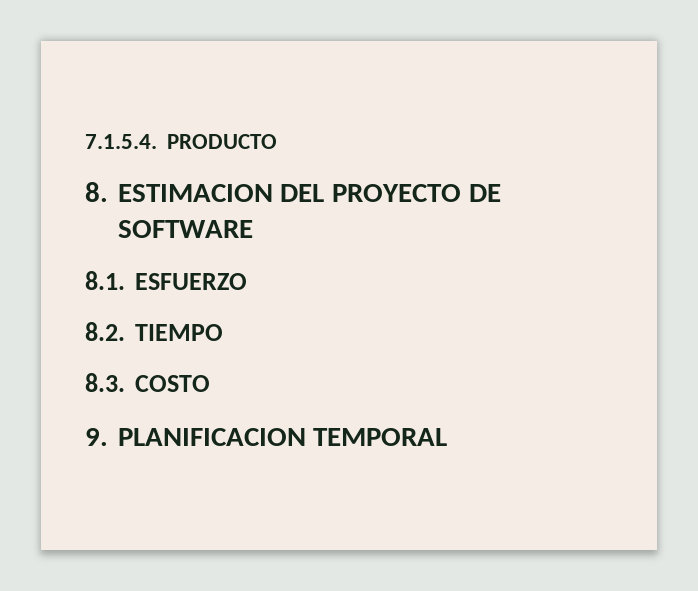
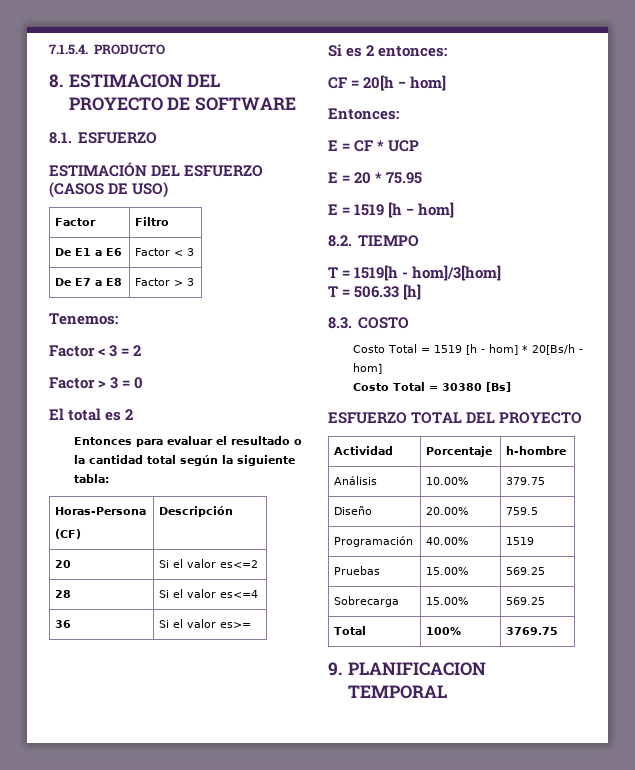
[85,322,223,341] [85,373,210,392] 8.2. TIEMPO // 8.3. COSTO -> [49,162,264,177] [49,182,169,198] [55,218,97,226] [135,217,170,226] [55,248,123,256] [135,248,195,256] [55,278,123,286] [135,278,195,286] [49,313,118,325] [49,345,142,357] [49,377,144,389] [49,408,134,421] [74,436,303,447] [74,455,296,466] [74,474,110,483] [55,507,147,515] [55,529,82,539] [159,506,234,517] [55,560,72,568] [159,559,259,568] [55,590,72,598] [159,589,259,598] [55,620,72,628] [159,619,252,628] [328,44,448,57] [328,75,447,91] [328,108,399,120] [328,140,420,152] [328,172,423,184] [328,202,455,218] [328,235,419,247] [328,265,502,281] [328,284,422,300] [328,317,409,329] [353,344,584,355] [353,363,383,374] [353,382,512,392] [328,412,583,424] [334,446,394,455] [426,446,493,457] [506,446,567,455] [334,476,378,485] [426,477,469,485] [506,477,546,485] [334,506,373,515] [426,507,469,515] [506,507,539,515] [334,536,414,547] [426,537,469,545] [506,537,535,545] [334,566,381,575] [426,567,469,575] [506,567,546,575] [334,596,400,607] [426,597,469,605] [506,597,546,605] [334,626,367,635] [426,627,462,635] [506,627,559,635] ESTIMACIÓN DEL ESFUERZO (CASOS DE USO) // Factor | Filtro // De E1 a E6 | Factor < 3 // De E7 a E8 | Factor > 3 // Tenemos: // Factor < 3 = 2 // Factor > 3 = 0 // El total es 2 // Entonces para evaluar el resultado o la cantidad total según la siguiente tabla: // Horas-Persona // (CF) | Descripción // 20 | Si el valor es<=2 // 28 | Si el valor es<=4 // 36 | Si el valor es>= // Si es 2 entonces: // CF = 20[h − hom] // Entonces: // E = CF * UCP // E = 20 * 75.95 // E = 1519 [h − hom] // 8.2. TIEMPO // T = 1519[h - hom]/3[hom] // T = 506.33 [h] // 8.3. COSTO // Costo Total = 1519 [h - hom] * 20[Bs/h - hom] // Costo Total = 30380 [Bs] // ESFUERZO TOTAL DEL PROYECTO // Actividad | Porcentaje | h-hombre // Análisis | 10.00% | 379.75 // Diseño | 20.00% | 759.5 // Programación | 40.00% | 1519 // Pruebas | 15.00% | 569.25 // Sobrecarga | 15.00% | 569.25 // Total | 100% | 3769.75

